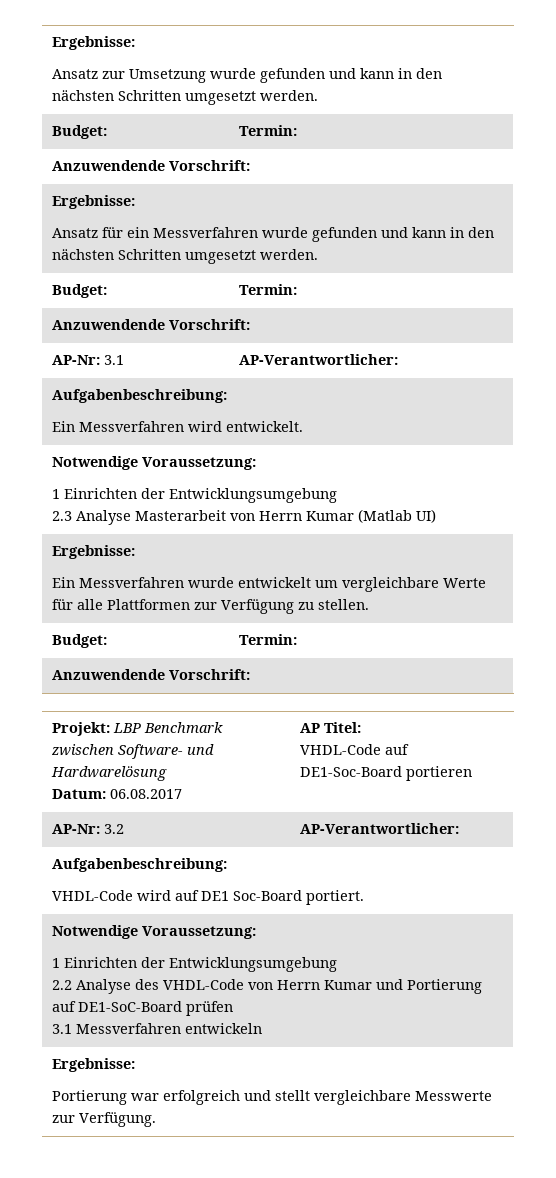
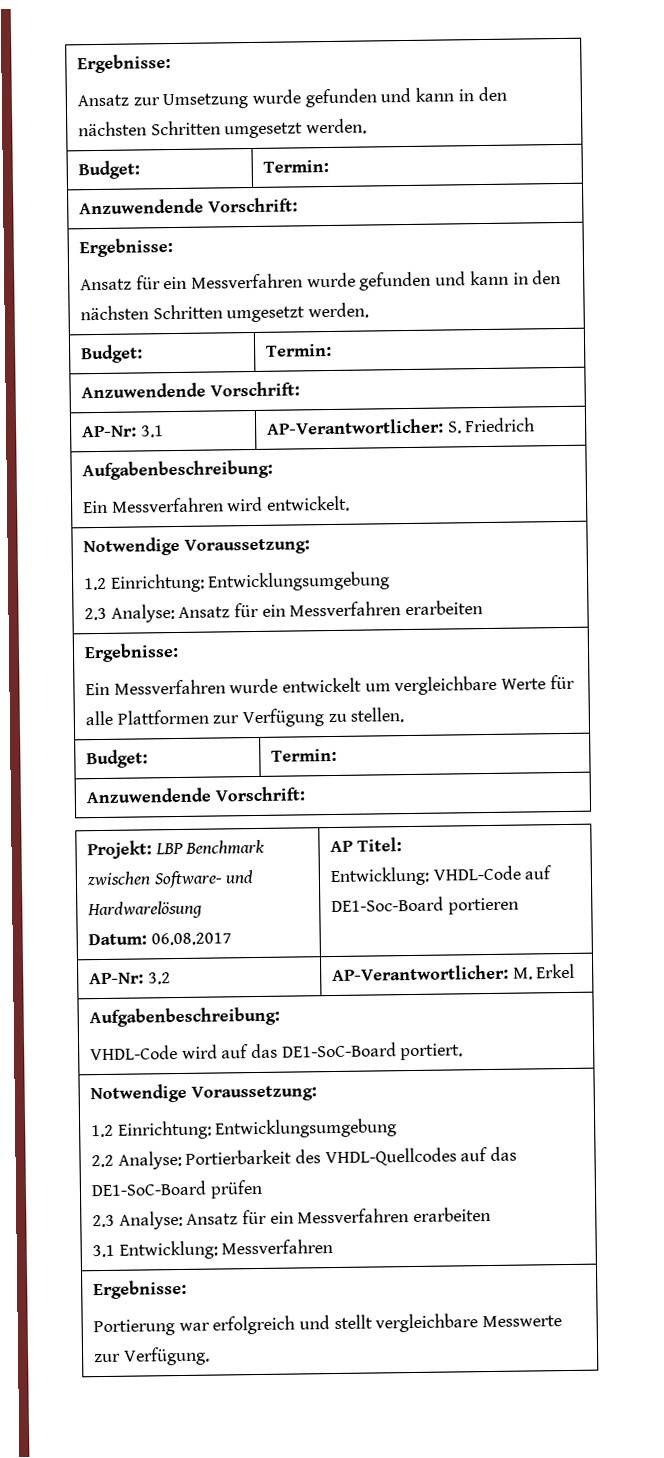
(399, 359) none -> [447,417,536,434] S. Friedrich
[52,488,166,499] 1 Einrichten der -> [83,573,205,593] 1.2 Einrichtung:
[76,509,437,525] Analyse Masterarbeit von Herrn Kumar (Matlab UI) -> [110,600,484,623] Analyse: Ansatz für ein Messverfahren erarbeiten
(362, 727) none -> [329,866,430,887] Entwicklung:
(460, 828) none -> [512,963,576,980] M. Erkel
[201,890,303,901] DE1 Soc-Board -> [251,1042,397,1059] das DE1-SoC-Board
[52,957,166,968] 1 Einrichten der -> [90,1120,212,1140] 1.2 Einrichtung:
[76,979,483,994] [52,1001,234,1016] [52,1023,263,1034] Analyse des VHDL-Code von Herrn Kumar und Portierung auf DE1-SoC-Board prüfen // 3.1 Messverfahren entwickeln -> [117,1146,518,1170] [90,1179,263,1199] [91,1206,492,1230] [91,1239,334,1260] Analyse: Portierbarkeit des VHDL-Quellcodes auf das DE1-SoC-Board prüfen // 2.3 Analyse: Ansatz für ein Messverfahren erarbeiten // 3.1 Entwicklung: Messverfahren

